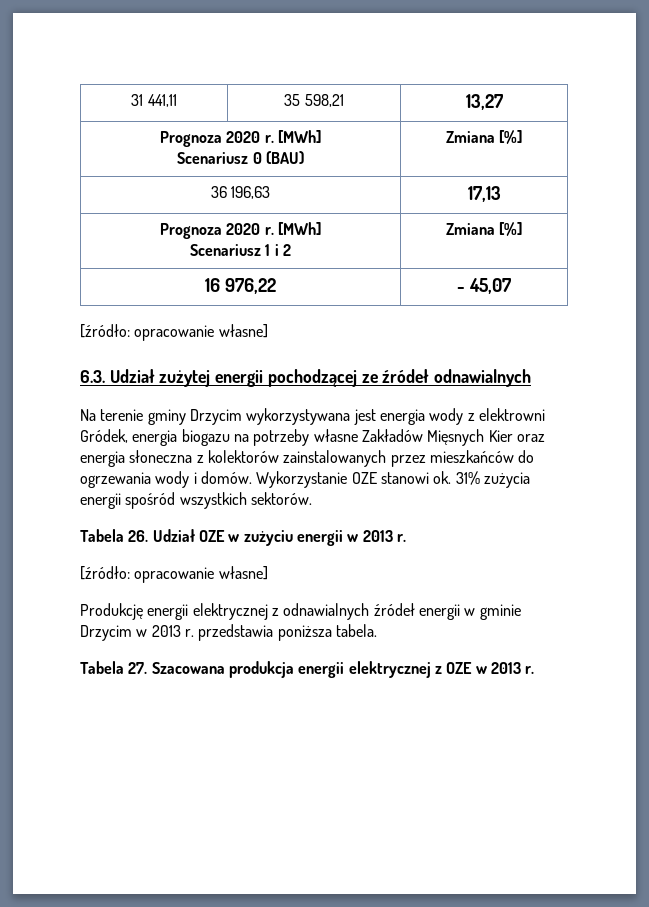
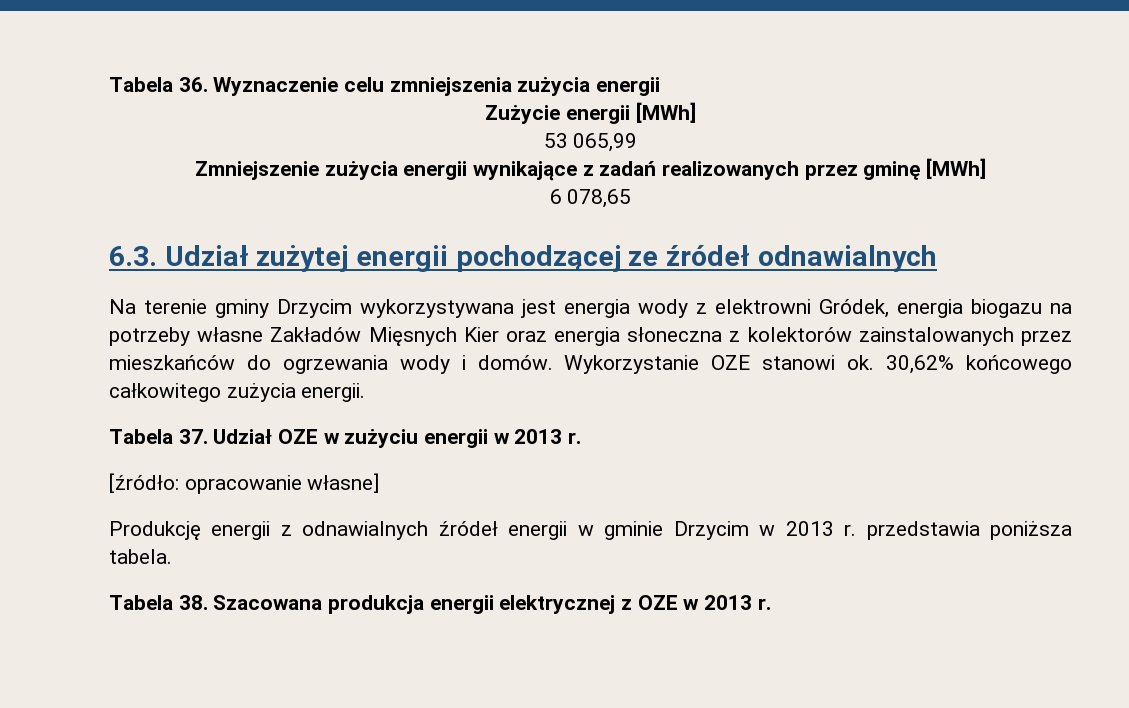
[131,94,177,107] [284,94,344,107] [465,94,503,110] [160,130,321,147] [177,151,304,164] [445,130,523,144] [210,186,271,199] [467,186,501,202] [160,222,321,239] [190,244,291,256] [445,222,523,236] [205,278,276,294] [457,278,511,294] [80,324,268,341] 31 441,11 | 35 598,21 | 13,27 // Prognoza 2020 r. [MWh] // Scenariusz 0 (BAU) | Zmiana [%] // 36 196,63 | 17,13 // Prognoza 2020 r. [MWh] // Scenariusz 1 i 2 | Zmiana [%] // 16 976,22 | - 45,07 // [źródło: opracowanie własne] -> [109,77,661,96] [485,102,696,124] [543,133,638,152] [194,158,987,181] [549,189,632,208] Tabela 36. Wyznaczenie celu zmniejszenia zużycia energii // Zużycie energii [MWh] // 53 065,99 // Zmniejszenie zużycia energii wynikające z zadań realizowanych przez gminę [MWh] // 6 078,65
[455,471,530,488] [80,492,312,509] [80,529,149,542] 31% zużycia energii spośród wszystkich sektorów. // Tabela 26. -> [886,355,1072,374] [109,383,366,402] [109,429,208,444] 30,62% końcowego całkowitego zużycia energii. // Tabela 37.
[192,603,268,620] elektrycznej -> (271, 530) none
[128,662,148,674] 27. -> [178,595,208,610] 38.

